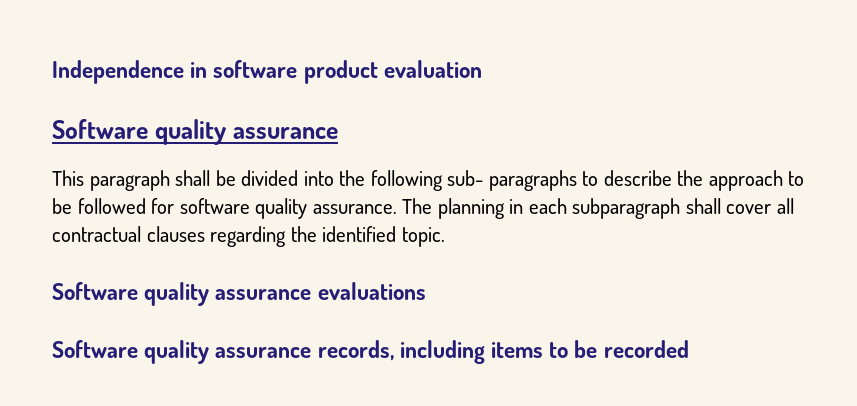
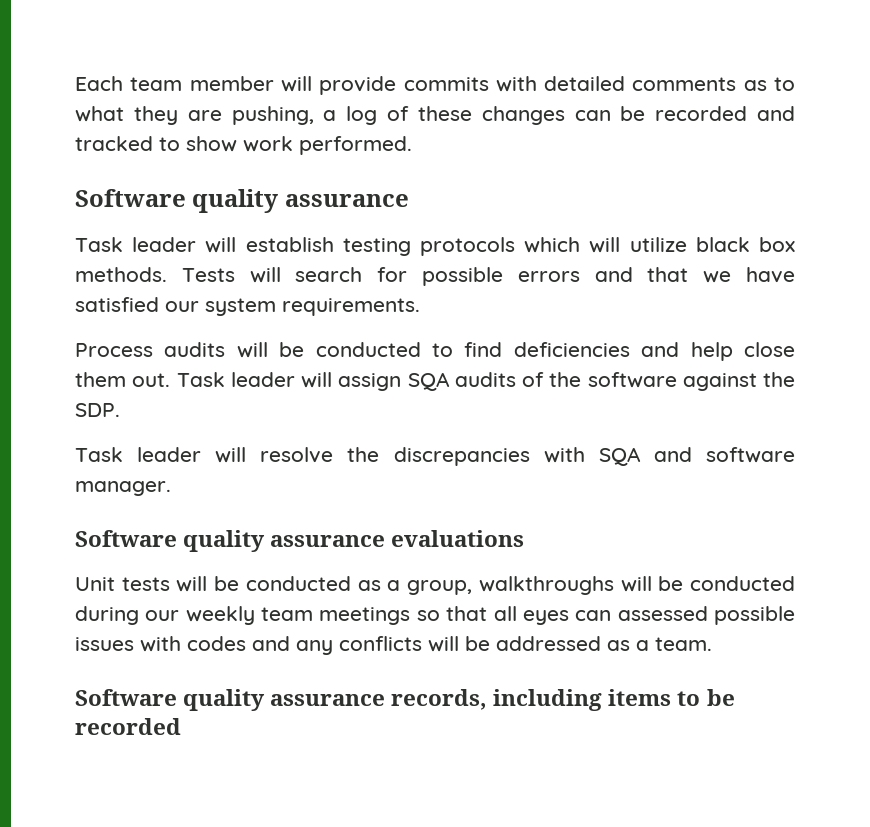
[52,60,482,84] [52,119,338,145] [52,170,805,191] [52,198,794,219] [52,226,445,247] [52,282,426,306] Independence in software product evaluation // Software quality assurance // This paragraph shall be divided into the following sub- paragraphs to describe the approach to be followed for software quality assurance. The planning in each subparagraph shall cover all contractual clauses regarding the identified topic. // Software quality assurance evaluations -> [75,76,795,95] [75,106,796,125] [75,136,412,155] [75,189,409,213] [75,237,796,256] [75,267,795,286] [75,297,420,316] [75,342,795,361] [75,372,795,391] [75,403,120,417] [75,447,795,466] [75,481,171,496] [75,530,525,552] [75,576,796,595] [75,606,796,625] [75,636,712,655] Each team member will provide commits with detailed comments as to what they are pushing, a log of these changes can be recorded and tracked to show work performed. // Software quality assurance // Task leader will establish testing protocols which will utilize black box methods. Tests will search for possible errors and that we have satisfied our system requirements. // Process audits will be conducted to find deficiencies and help close them out. Task leader will assign SQA audits of the software against the SDP. // Task leader will resolve the discrepancies with SQA and software manager. // Software quality assurance evaluations // Unit tests will be conducted as a group, walkthroughs will be conducted during our weekly team meetings so that all eyes can assessed possible issues with codes and any conflicts will be addressed as a team.

